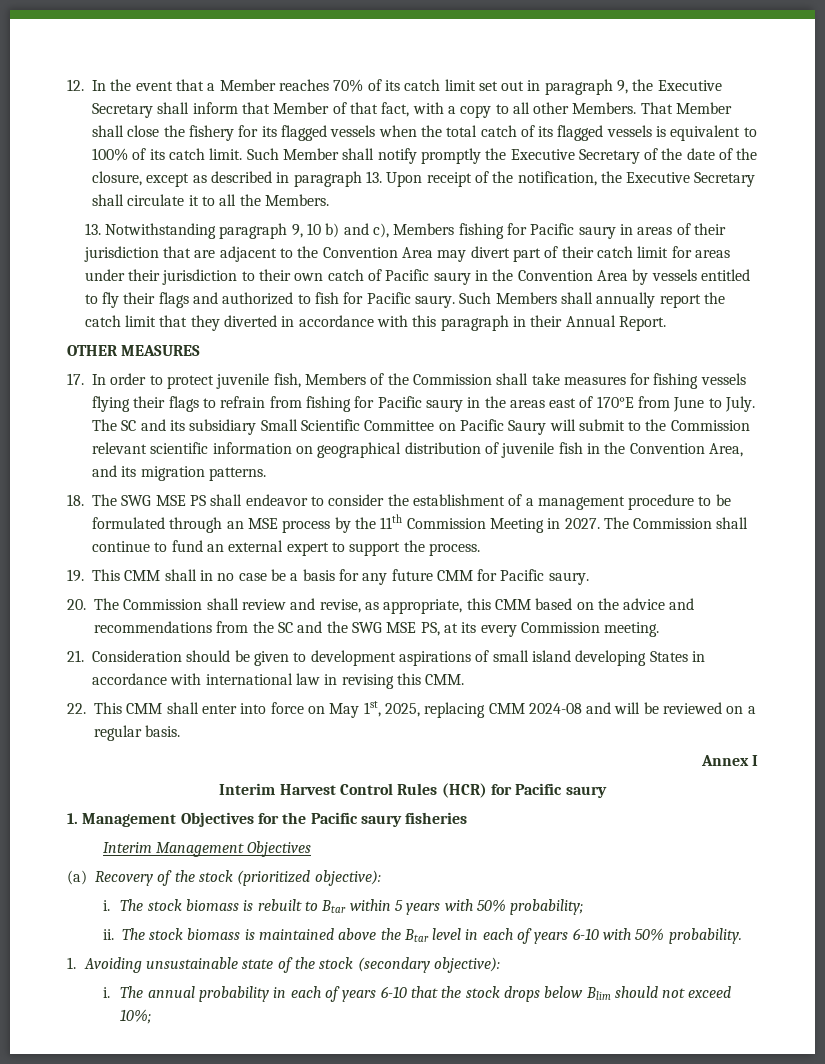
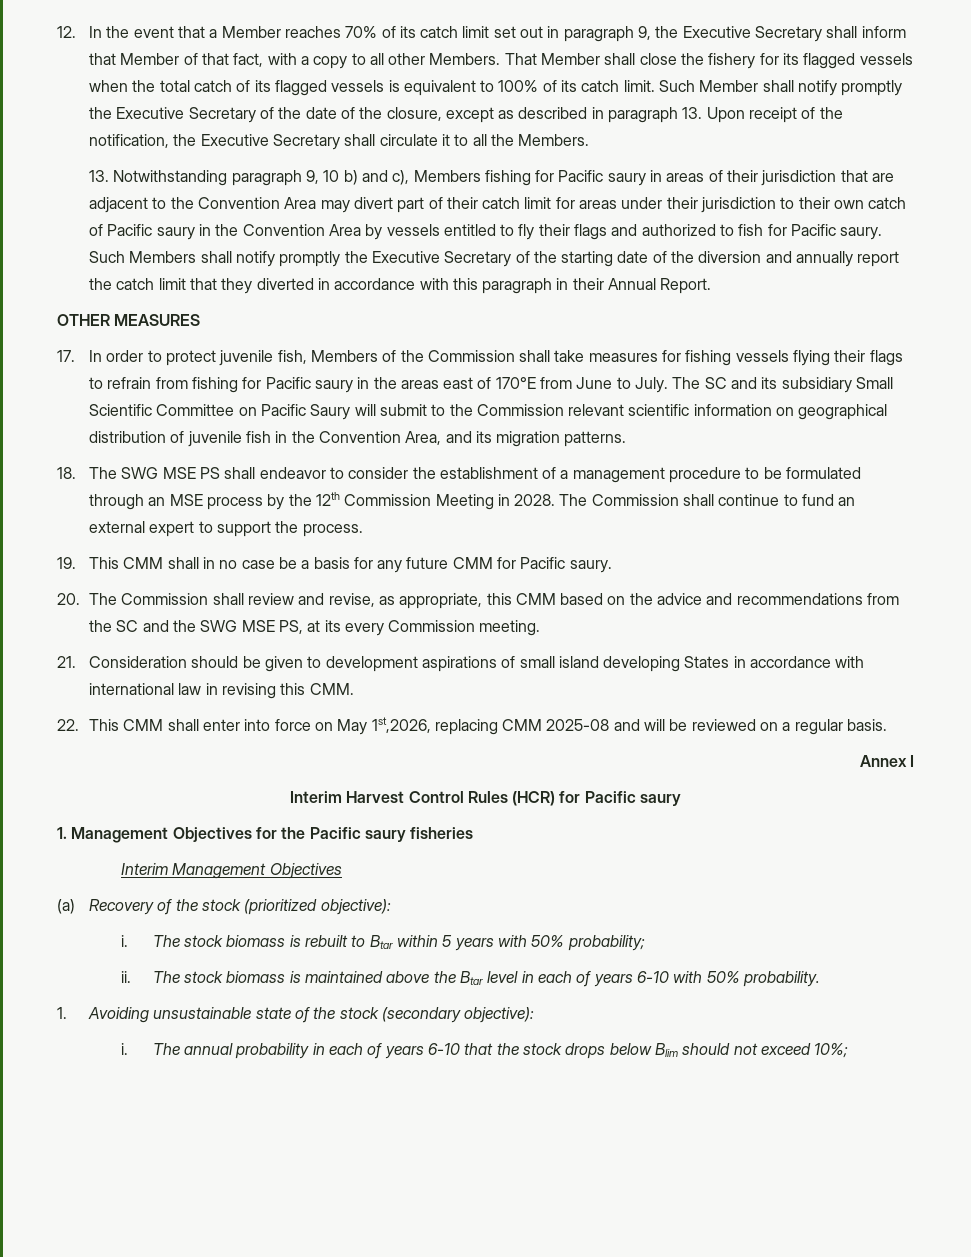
(593, 298) none -> [235,251,792,267] notify promptly the Executive Secretary of the starting date of the diversion and
[380,514,403,529] 11th -> [315,492,340,506] 12th
[564,518,600,529] 2027. -> [514,494,556,506] 2028.
[363,701,420,717] 1st, 2025, -> [371,717,431,733] 1st,2026,
[528,703,582,714] 2024-08 -> [546,719,610,731] 2025-08

